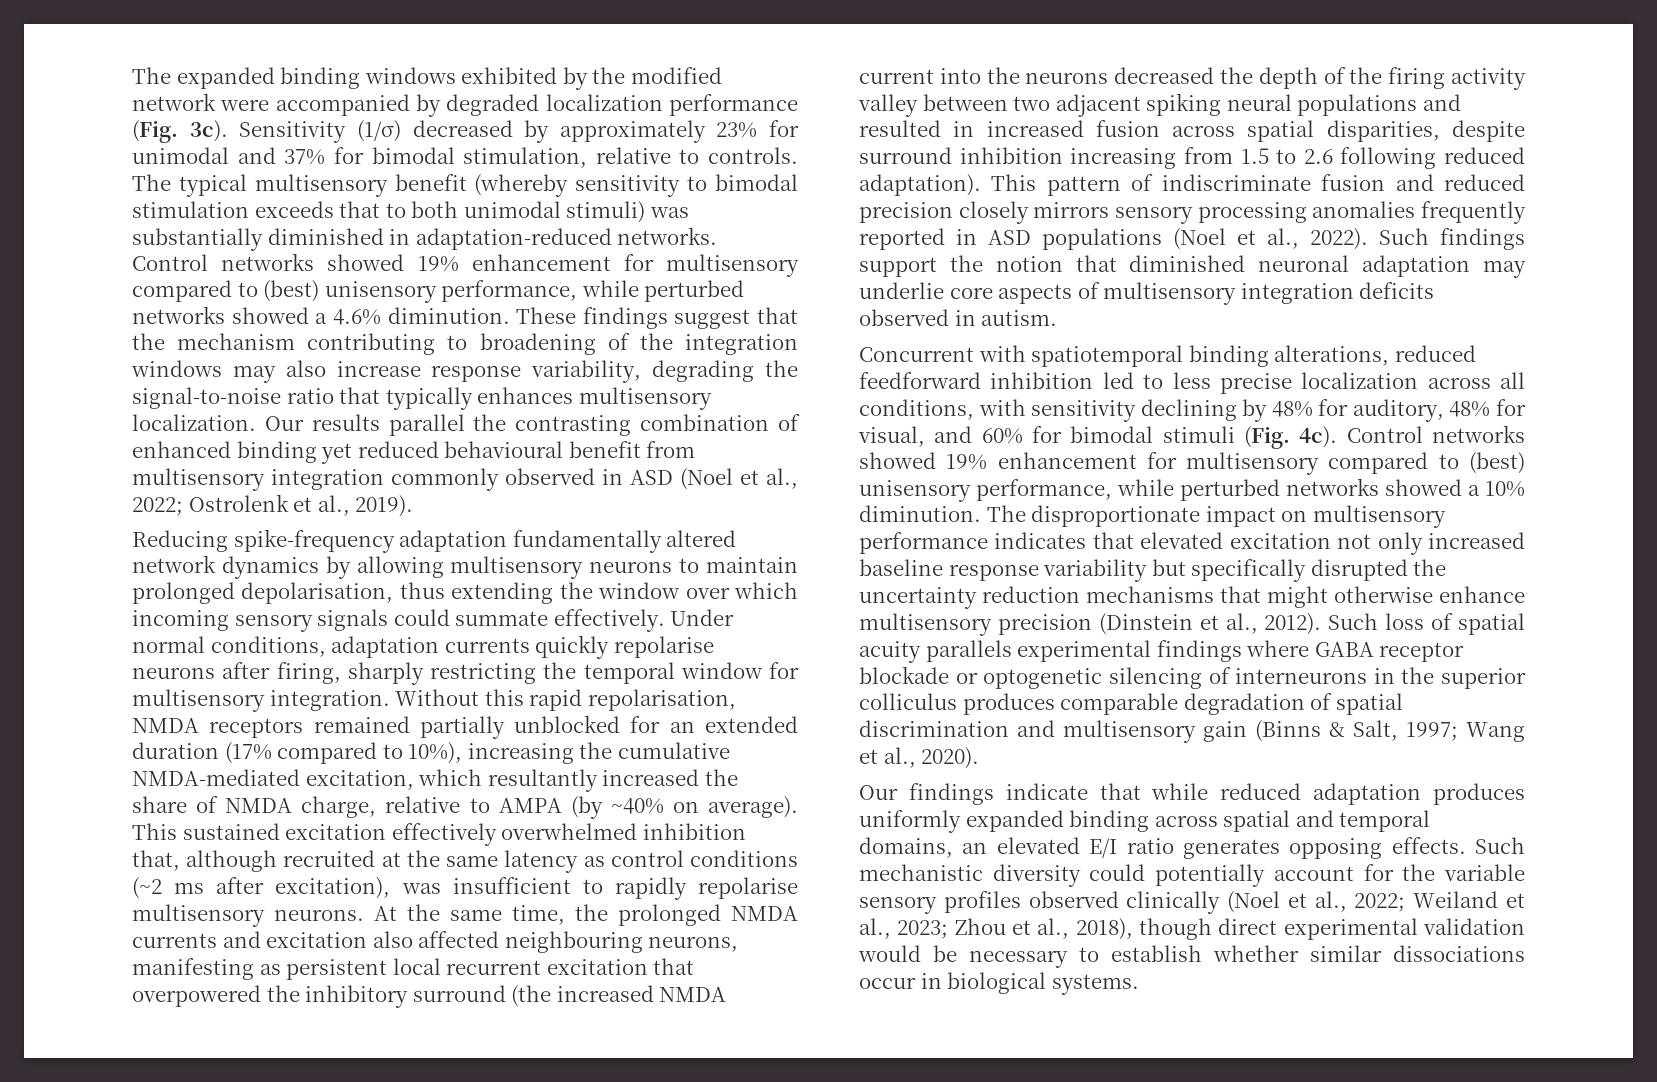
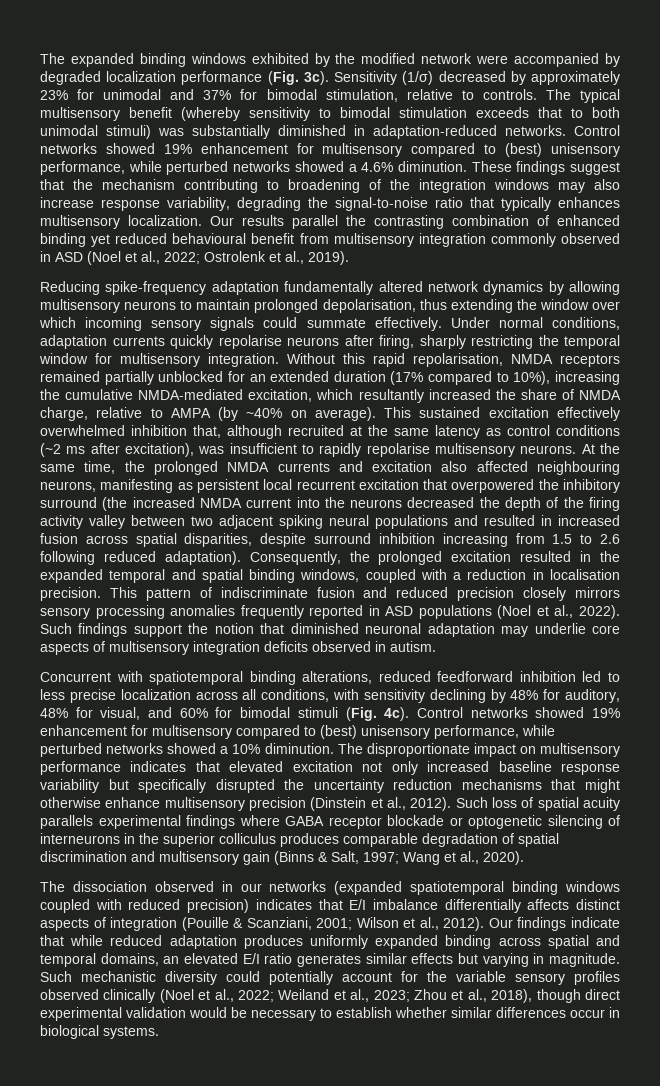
(981, 185) none -> [249,551,621,565] [40,569,620,583] [40,587,101,601] Consequently, the prolonged excitation resulted in the expanded temporal and spatial binding windows, coupled with a reduction in localisation precision.
(980, 758) none -> [40,881,621,895] [40,899,620,913] [40,917,485,931] The dissociation observed in our networks (expanded spatiotemporal binding windows coupled with reduced precision) indicates that E/I imbalance differentially affects distinct aspects of integration (Pouille & Scanziani, 2001; Wilson et al., 2012).
[1289,837,1466,859] opposing effects. -> [365,953,620,967] similar effects but varying in magnitude.
[1393,945,1525,962] dissociations -> [496,1007,566,1018] differences

